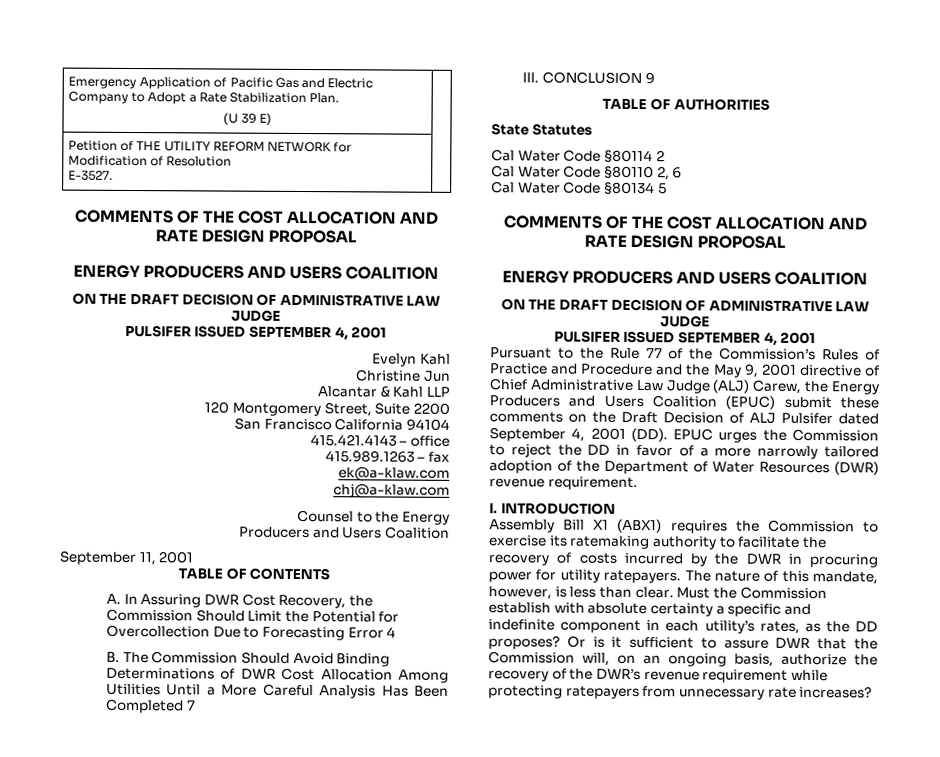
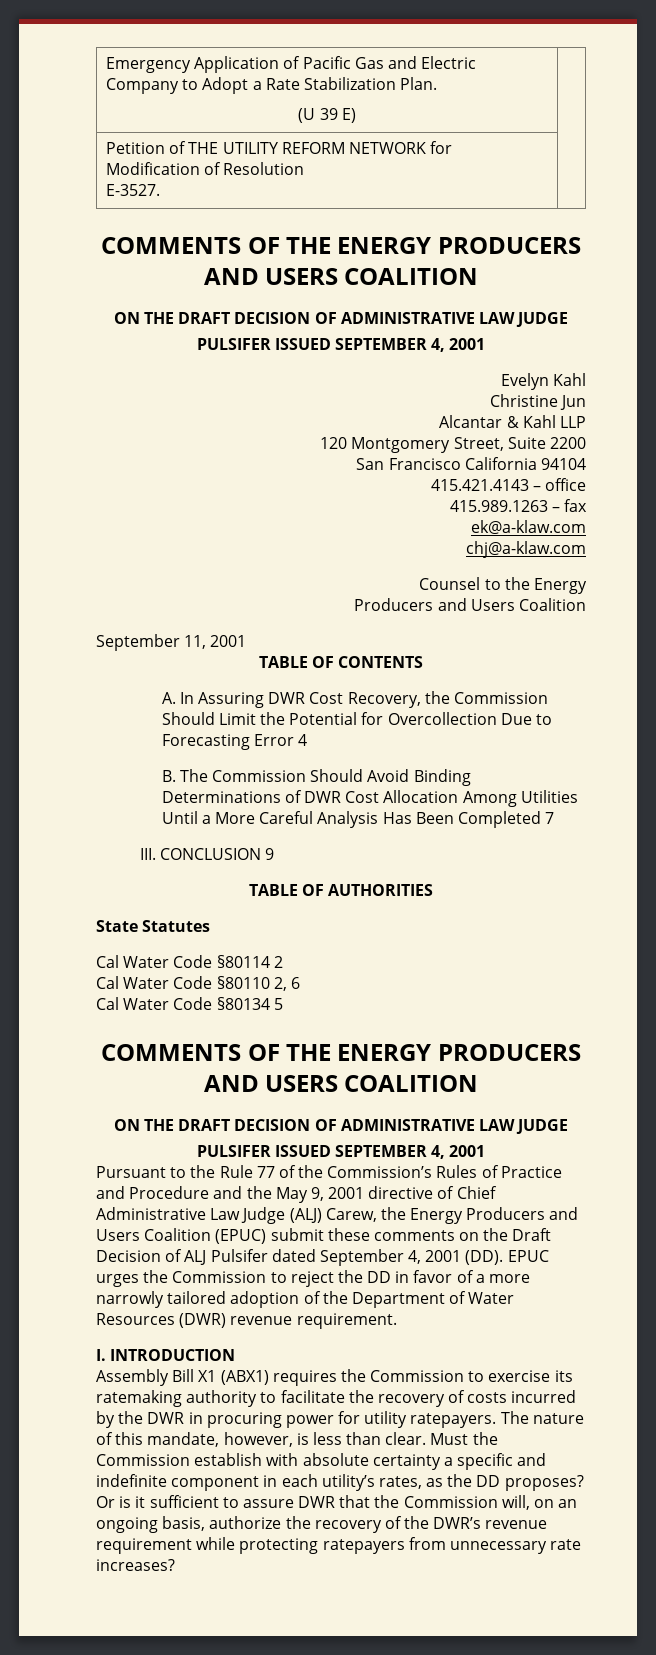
[237,210,439,225] [154,229,358,244] COST ALLOCATION AND RATE DESIGN PROPOSAL // -> (331, 245) none
[666,216,868,231] [583,234,787,249] COST ALLOCATION AND RATE DESIGN PROPOSAL // -> (331, 1052) none

